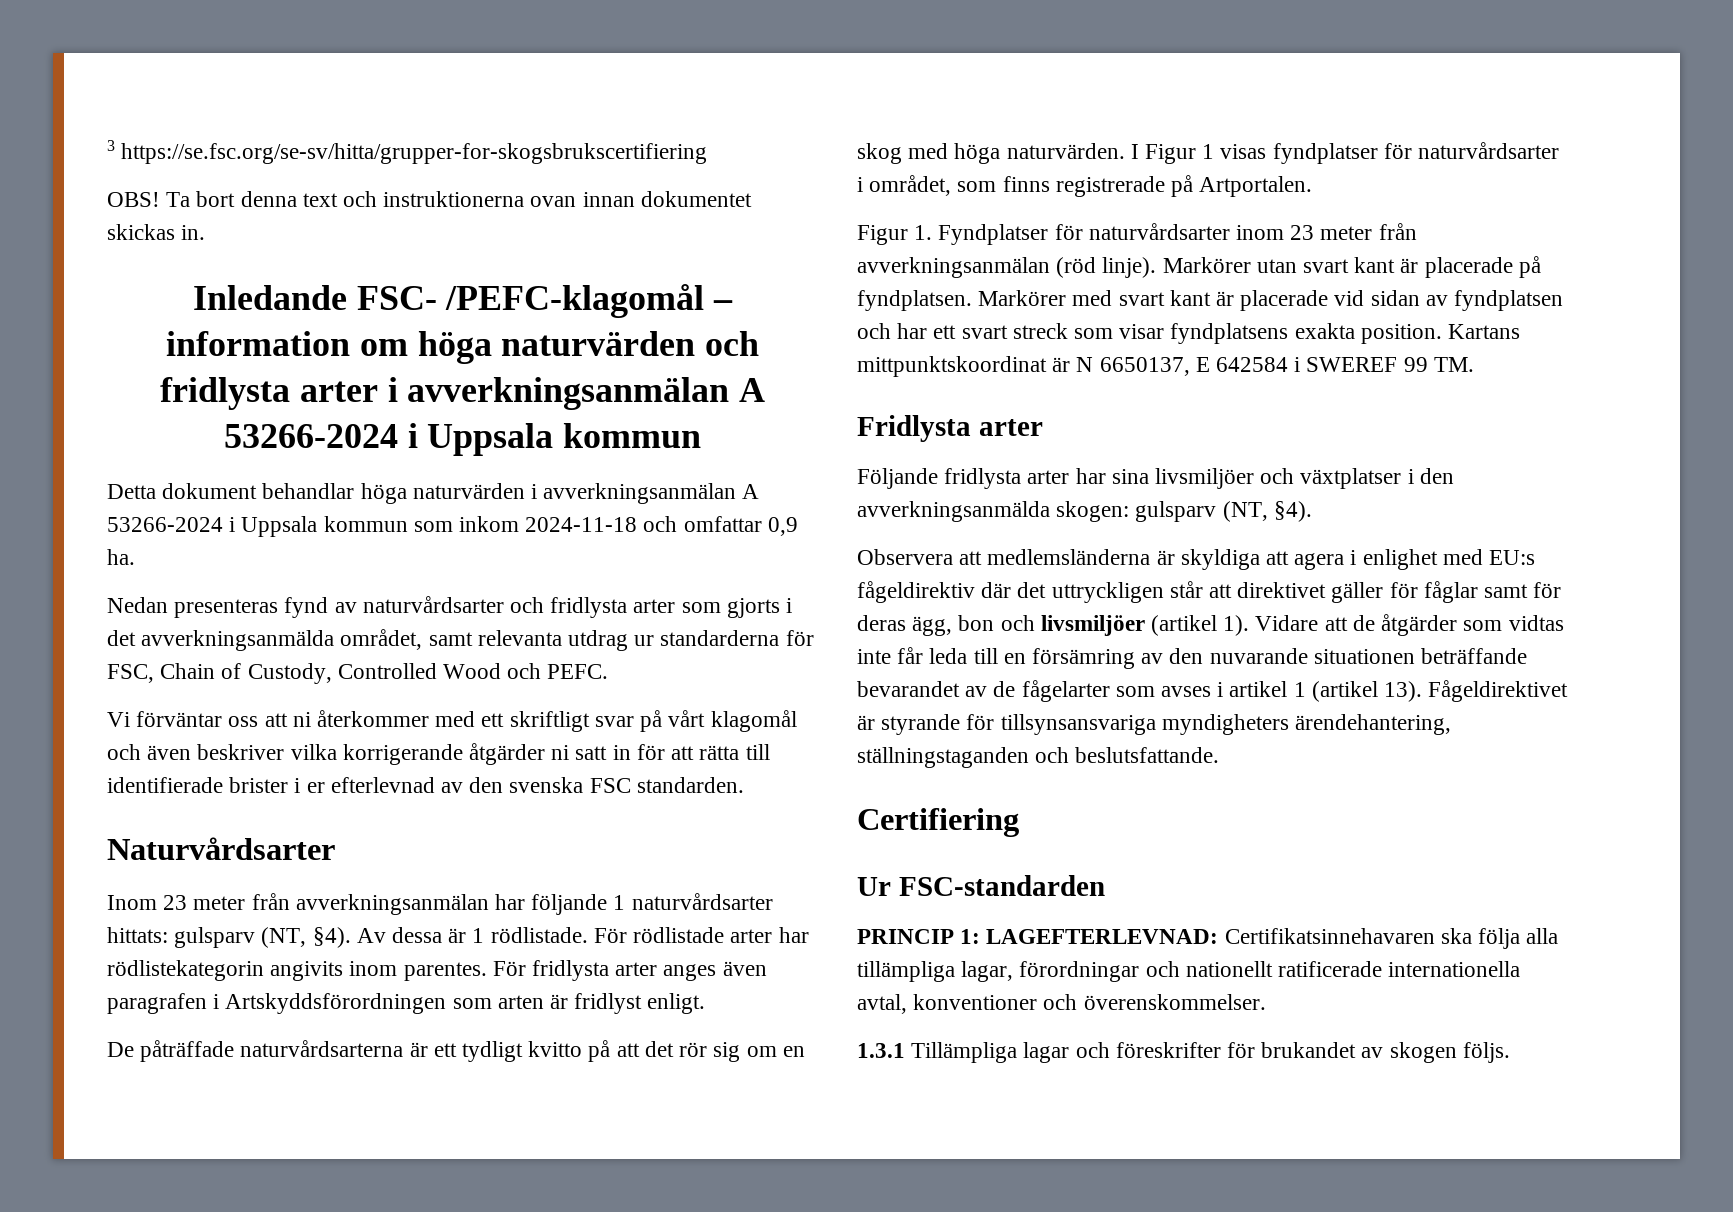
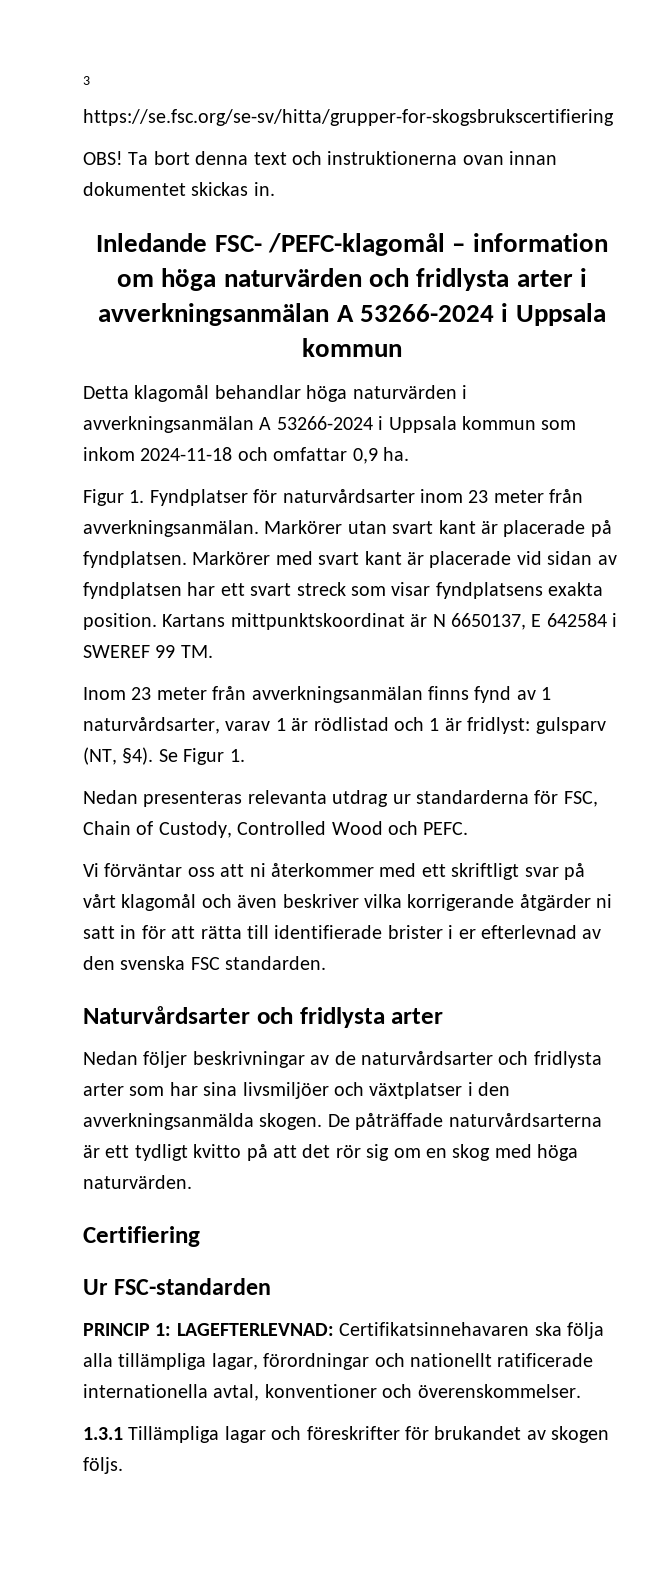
[162,483,258,499] dokument -> [134,385,210,402] klagomål
[107,596,793,618] [107,629,473,651] Nedan presenteras fynd av naturvårdsarter och fridlysta arter som gjorts i det avverkningsanmälda området, samt -> [83,489,584,506] [83,520,612,537] [83,551,617,568] [83,582,604,599] [83,613,618,630] [83,645,213,658] [83,686,552,703] [83,717,606,734] [83,747,245,765] [83,790,243,807] Figur 1. Fyndplatser för naturvårdsarter inom 23 meter från avverkningsanmälan. Markörer utan svart kant är placerade på fyndplatsen. Markörer med svart kant är placerade vid sidan av fyndplatsen har ett svart streck som visar fyndplatsens exakta position. Kartans mittpunktskoordinat är N 6650137, E 642584 i SWEREF 99 TM. // Inom 23 meter från avverkningsanmälan finns fynd av 1 naturvårdsarter, varav 1 är rödlistad och 1 är fridlyst: gulsparv (NT, §4). Se Figur 1. // Nedan presenteras
[107,893,773,915] [107,927,809,948] [107,960,767,981] [107,993,706,1014] // Inom 23 meter från avverkningsanmälan har följande 1 naturvårdsarter hittats: gulsparv (NT, §4). Av dessa är 1 rödlistade. För rödlistade arter har rödlistekategorin angivits inom parentes. För fridlysta arter anges även paragrafen i Artskyddsförordningen som arten är fridlyst enligt. // -> [256,1007,444,1028] [83,1051,602,1068] [83,1082,511,1099] [83,1113,323,1130] och fridlysta arter // Nedan följer beskrivningar av de naturvårdsarter och fridlysta arter som har sina livsmiljöer och växtplatser i den avverkningsanmälda skogen.
[1130,142,1560,164] [857,175,1313,197] [857,223,1417,245] [857,256,1541,278] [857,290,1564,311] [857,323,1521,344] [857,356,1474,377] [857,415,1043,442] [857,468,1454,489] [857,501,1312,522] [857,549,1536,570] [857,581,1562,603] [857,614,1564,636] [857,647,1528,669] [857,680,1569,702] [857,714,1452,735] [857,747,1220,768] I Figur 1 visas fyndplatser för naturvårdsarter i området, som finns registrerade på Artportalen. // Figur 1. Fyndplatser för naturvårdsarter inom 23 meter från avverkningsanmälan (röd linje). Markörer utan svart kant är placerade på fyndplatsen. Markörer med svart kant är placerade vid sidan av fyndplatsen och har ett svart streck som visar fyndplatsens exakta position. Kartans mittpunktskoordinat är N 6650137, E 642584 i SWEREF 99 TM. // Fridlysta arter // Följande fridlysta arter har sina livsmiljöer och växtplatser i den avverkningsanmälda skogen: gulsparv (NT, §4). // Observera att medlemsländerna är skyldiga att agera i enlighet med EU:s fågeldirektiv där det uttryckligen står att direktivet gäller för fåglar samt för deras ägg, bon och livsmiljöer (artikel 1). Vidare att de åtgärder som vidtas inte får leda till en försämring av den nuvarande situationen beträffande bevarandet av de fågelarter som avses i artikel 1 (artikel 13). Fågeldirektivet är styrande för tillsynsansvariga myndigheters ärendehantering, ställningstaganden och beslutsfattande. -> (192, 1182) none

